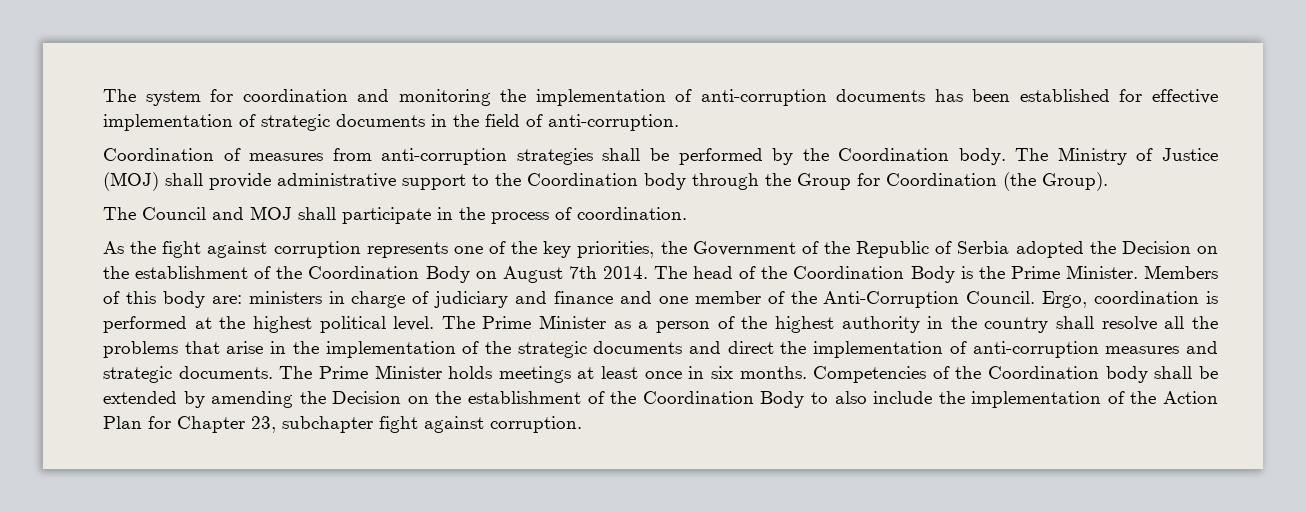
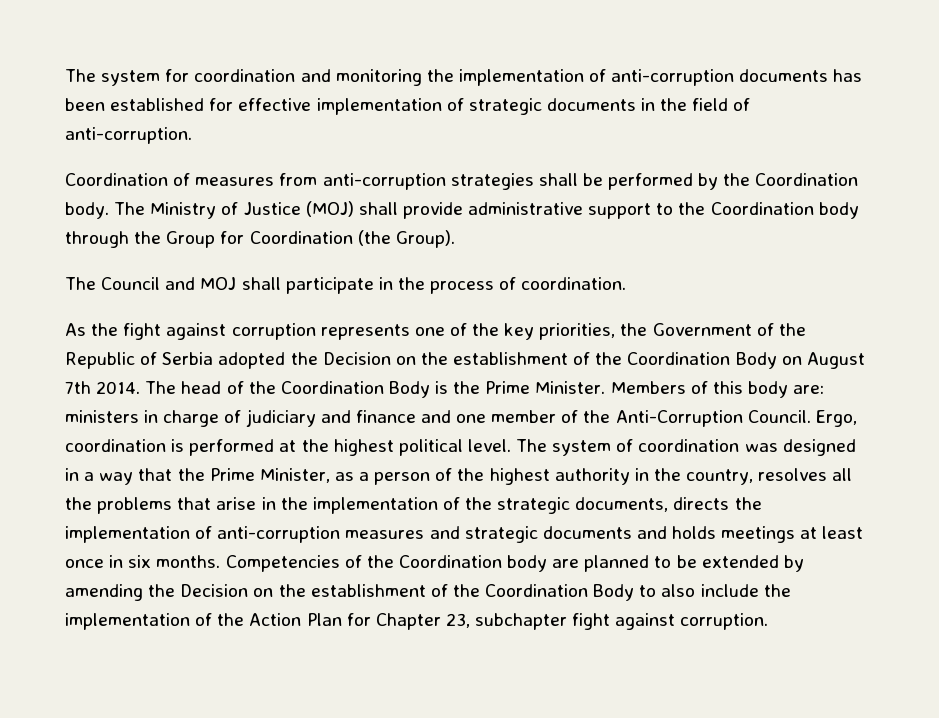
[482,315,607,329] Prime Minister -> [552,439,856,456] [65,468,330,485] system of coordination was designed in a way that the Prime Minister,
[984,316,1157,333] country shall resolve -> [686,468,828,485] country, resolves
[593,341,774,354] documents and direct -> [575,497,730,512] documents, directs
[178,365,442,379] documents. The Prime Minister -> [542,526,667,539] documents and
[1154,366,1193,379] shall -> [552,555,672,572] are planned to

